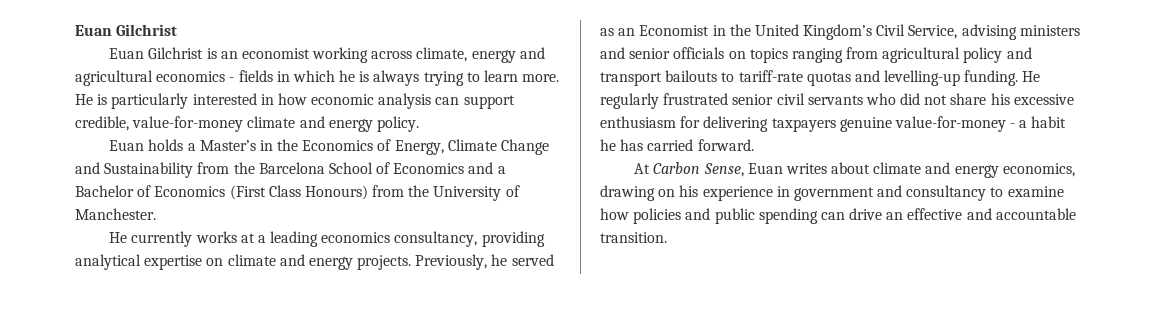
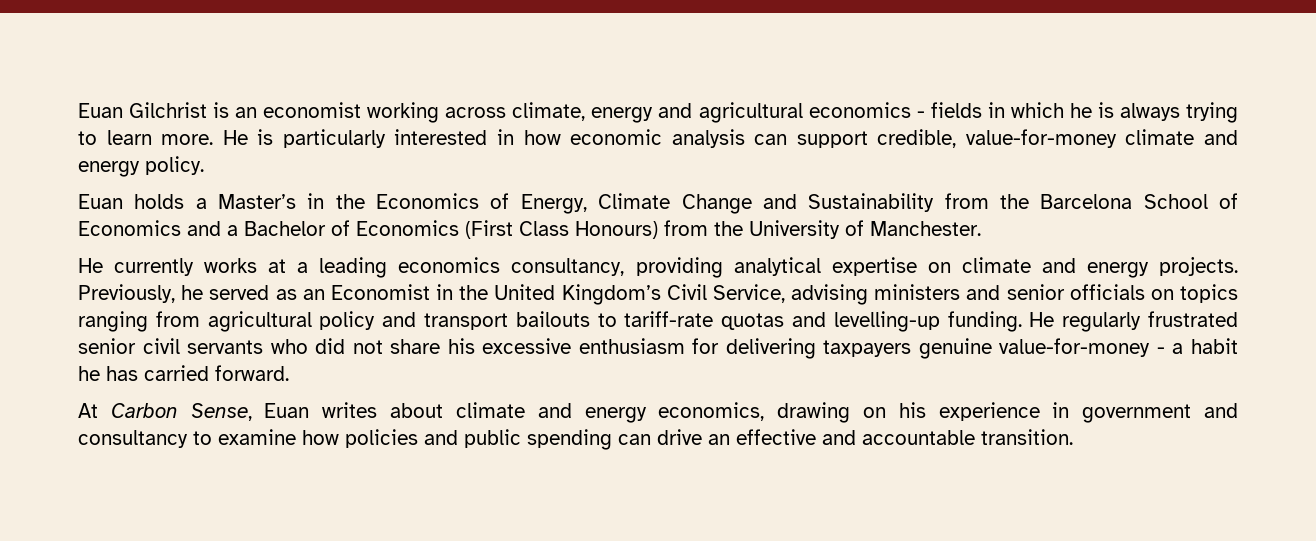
[75,24,178,36] [109,47,204,59] Euan Gilchrist // Euan Gilchrist -> [78,102,208,118] Euan Gilchrist

